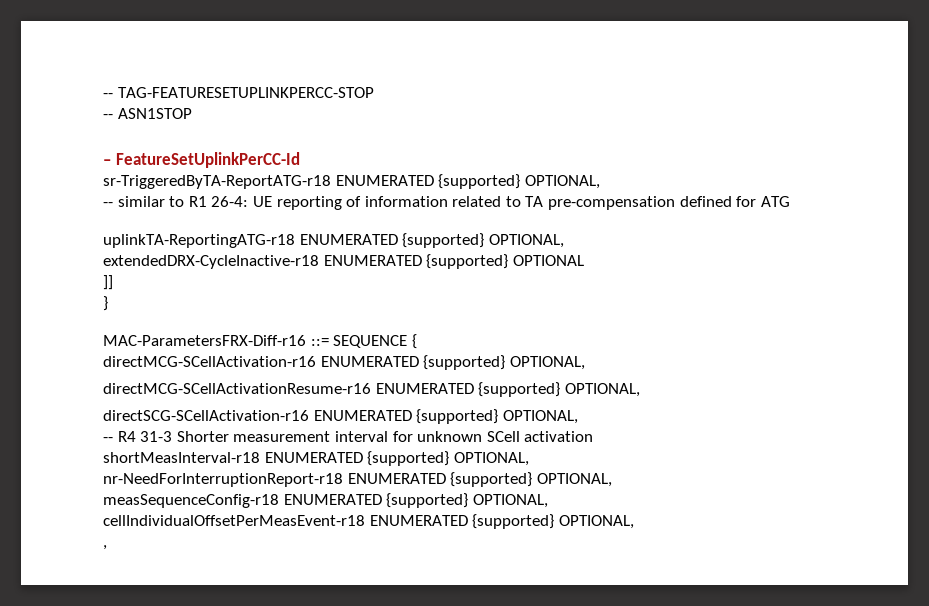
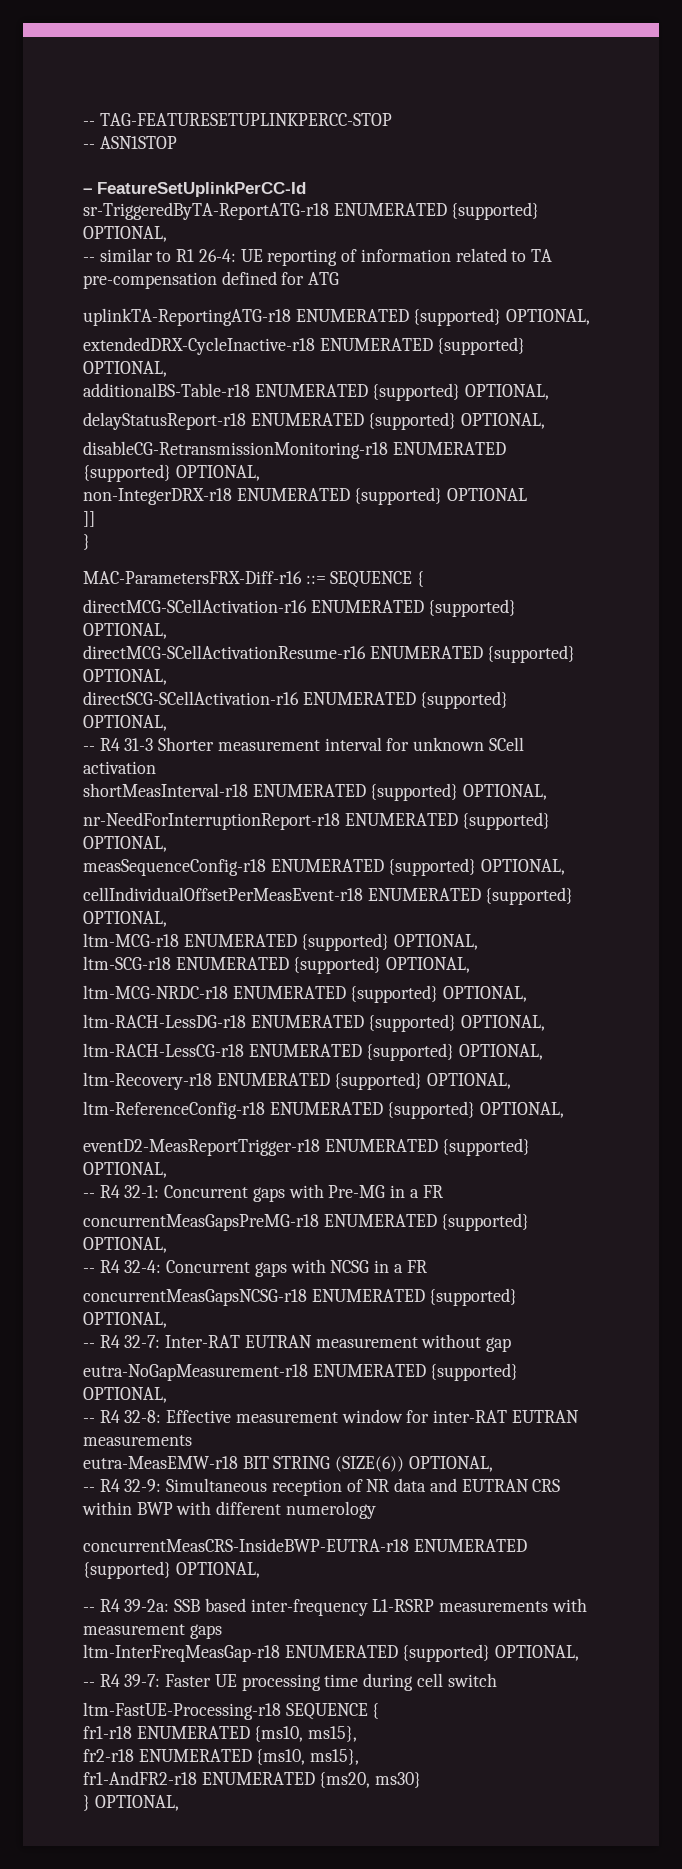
(509, 261) none -> [83,361,167,377] [83,383,550,401] [83,412,546,430] [83,441,506,459] [83,464,260,482] [83,487,443,505] OPTIONAL, // additionalBS-Table-r18 ENUMERATED {supported} OPTIONAL, // delayStatusReport-r18 ENUMERATED {supported} OPTIONAL, // disableCG-RetransmissionMonitoring-r18 ENUMERATED {supported} OPTIONAL, // non-IntegerDRX-r18 ENUMERATED {supported}
[103,545,107,550] , -> [83,933,479,951] [83,956,471,974] [83,985,528,1003] [83,1014,546,1032] [83,1043,544,1061] [83,1072,512,1090] [83,1101,565,1119] [83,1138,531,1156] [83,1162,167,1178] [83,1184,443,1202] [83,1213,530,1231] [83,1237,167,1253] [83,1259,427,1277] [83,1288,518,1306] [83,1312,167,1328] [83,1334,512,1352] [83,1363,519,1381] [83,1387,167,1403] [83,1409,579,1423] [83,1435,192,1446] [83,1456,493,1472] [83,1478,561,1496] [82,1501,376,1519] [83,1538,527,1552] [83,1561,260,1579] [83,1598,587,1616] [83,1624,222,1639] [83,1644,580,1662] [83,1673,497,1691] [83,1702,380,1720] [83,1726,358,1742] [83,1749,360,1765] [83,1771,422,1788] [83,1795,179,1811] ltm-MCG-r18 ENUMERATED {supported} OPTIONAL, // ltm-SCG-r18 ENUMERATED {supported} OPTIONAL, // ltm-MCG-NRDC-r18 ENUMERATED {supported} OPTIONAL, // ltm-RACH-LessDG-r18 ENUMERATED {supported} OPTIONAL, // ltm-RACH-LessCG-r18 ENUMERATED {supported} OPTIONAL, // ltm-Recovery-r18 ENUMERATED {supported} OPTIONAL, // ltm-ReferenceConfig-r18 ENUMERATED {supported} OPTIONAL, // eventD2-MeasReportTrigger-r18 ENUMERATED {supported} OPTIONAL, // -- R4 32-1: Concurrent gaps with Pre-MG in a FR // concurrentMeasGapsPreMG-r18 ENUMERATED {supported} OPTIONAL, // -- R4 32-4: Concurrent gaps with NCSG in a FR // concurrentMeasGapsNCSG-r18 ENUMERATED {supported} OPTIONAL, // -- R4 32-7: Inter-RAT EUTRAN measurement without gap // eutra-NoGapMeasurement-r18 ENUMERATED {supported} OPTIONAL, // -- R4 32-8: Effective measurement window for inter-RAT EUTRAN measurements // eutra-MeasEMW-r18 BIT STRING (SIZE(6)) OPTIONAL, // -- R4 32-9: Simultaneous reception of NR data and EUTRAN CRS within BWP with different numerology // concurrentMeasCRS-InsideBWP-EUTRA-r18 ENUMERATED {supported} OPTIONAL, // -- R4 39-2a: SSB based inter-frequency L1-RSRP measurements with measurement gaps // ltm-InterFreqMeasGap-r18 ENUMERATED {supported} OPTIONAL, // -- R4 39-7: Faster UE processing time during cell switch // ltm-FastUE-Processing-r18 SEQUENCE { // fr1-r18 ENUMERATED {ms10, ms15}, // fr2-r18 ENUMERATED {ms10, ms15}, // fr1-AndFR2-r18 ENUMERATED {ms20, ms30} // } OPTIONAL,

